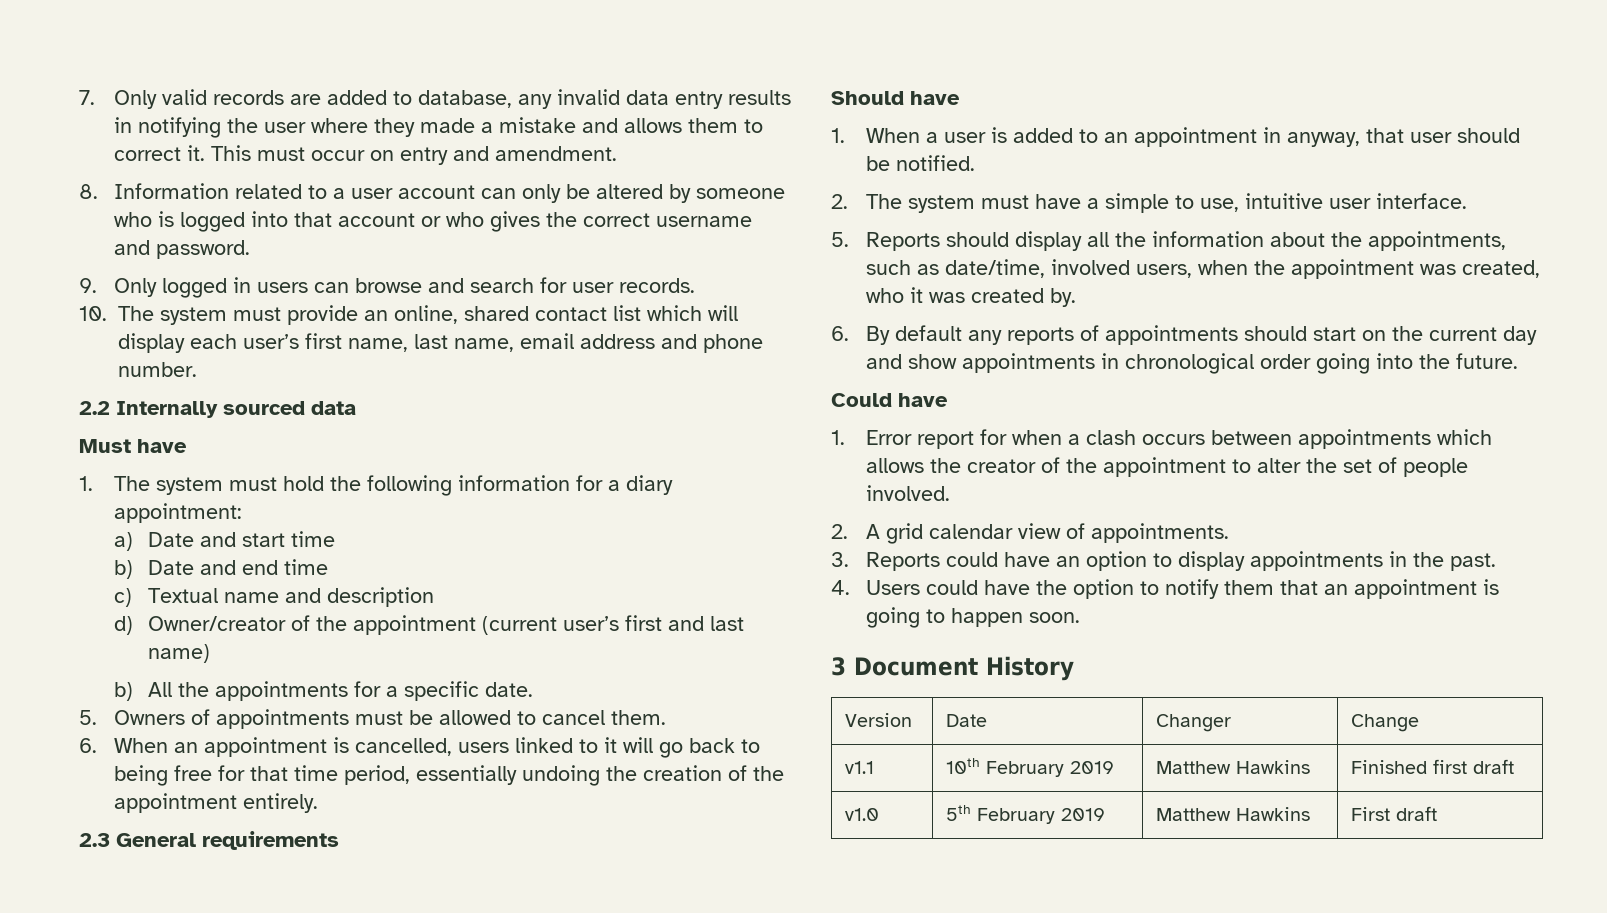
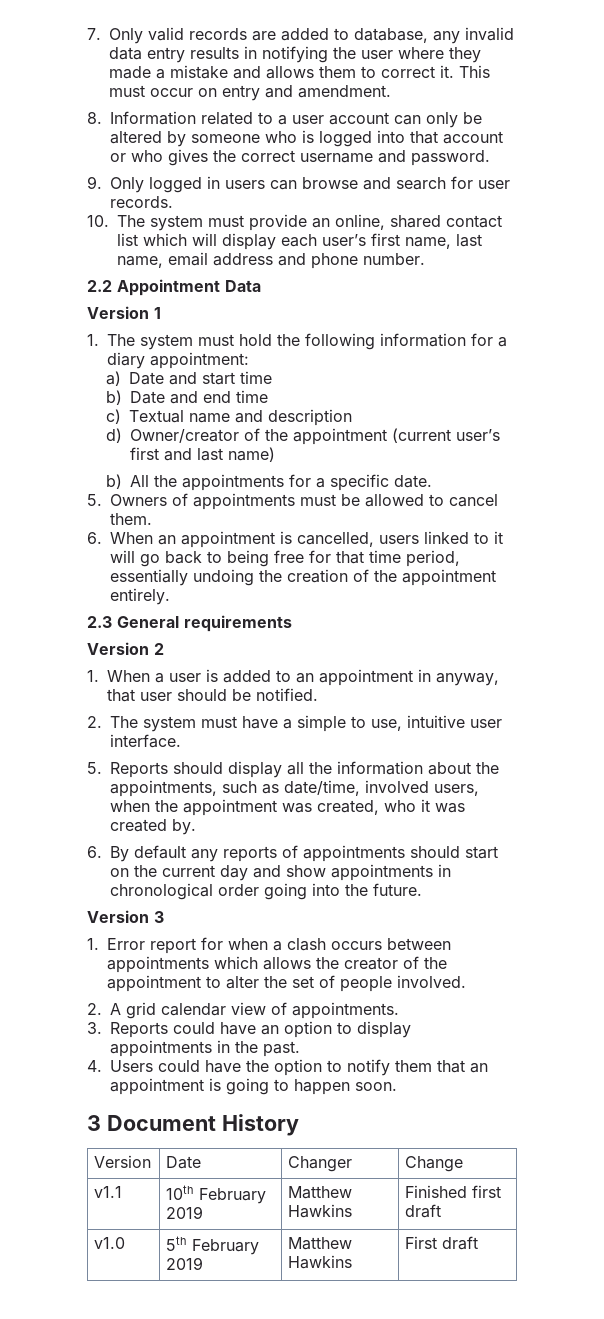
[116,401,356,418] [79,439,187,453] Internally sourced data // Must have -> [117,279,261,296] [87,306,161,319] Appointment Data // Version 1
[831,91,960,105] Should have -> [87,642,164,655] Version 2
[831,393,948,407] Could have -> [87,910,164,923] Version 3

